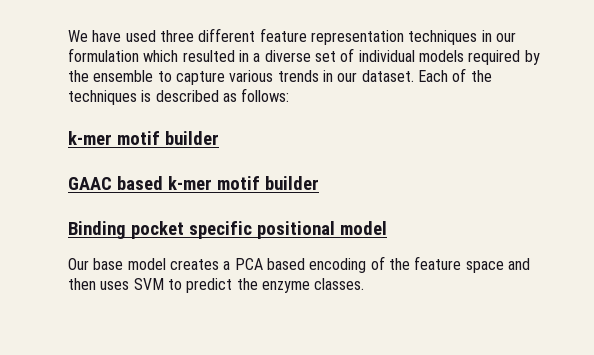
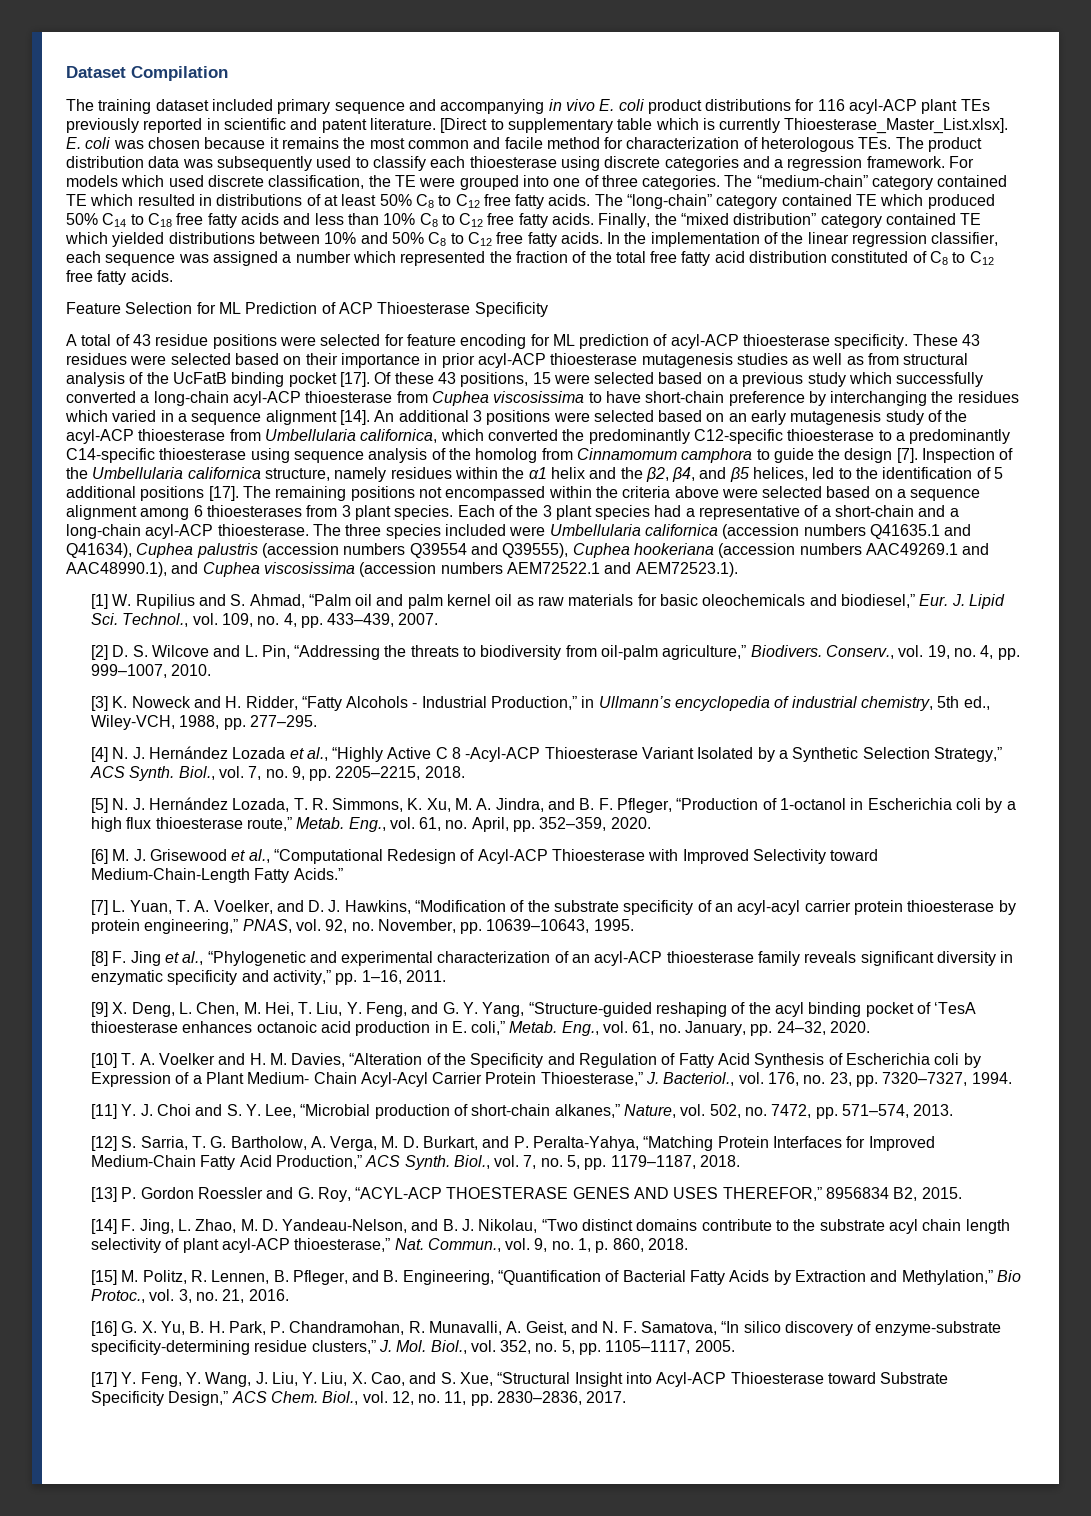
[68,28,516,45] [68,48,540,65] [68,68,492,85] [68,88,290,105] [68,131,219,145] [68,176,319,190] [68,221,387,239] [68,256,530,273] [68,278,365,293] We have used three different feature representation techniques in our formulation which resulted in a diverse set of individual models required by the ensemble to capture various trends in our dataset. Each of the techniques is described as follows: // k-mer motif builder // GAAC based k-mer motif builder // Binding pocket specific positional model // Our base model creates a PCA based encoding of the feature space and then uses SVM to predict the enzyme classes. -> [66,66,228,81] [66,99,990,114] [66,118,1009,134] [66,137,983,152] [66,156,975,171] [66,175,1008,190] [66,194,995,209] [66,213,982,228] [65,232,999,247] [66,251,994,266] [66,270,173,285] [66,302,548,317] [66,334,981,349] [66,353,969,368] [66,372,984,387] [66,391,1019,406] [65,410,968,425] [66,429,1011,444] [66,448,1014,463] [66,467,1004,482] [66,486,981,501] [66,505,959,520] [66,524,972,539] [66,543,990,558] [66,562,738,577] [90,594,1005,609] [90,613,439,628] [90,645,1020,660] [90,664,212,678] [90,696,990,711] [90,715,317,730] [90,746,1002,762] [89,766,465,781] [90,797,1016,813] [90,817,651,832] [90,849,879,864] [90,868,343,883] [90,900,1016,915] [90,919,634,934] [90,951,1014,966] [90,970,446,985] [90,1002,977,1017] [90,1021,871,1036] [90,1053,981,1068] [90,1072,1012,1087] [90,1104,954,1119] [90,1136,935,1151] [90,1155,741,1170] [90,1187,962,1202] [90,1219,1010,1234] [90,1238,689,1253] [90,1270,1021,1285] [90,1289,289,1303] [90,1321,1001,1336] [90,1340,735,1355] [90,1372,949,1387] [90,1391,627,1406] Dataset Compilation // The training dataset included primary sequence and accompanying in vivo E. coli product distributions for 116 acyl-ACP plant TEs previously reported in scientific and patent literature. [Direct to supplementary table which is currently Thioesterase_Master_List.xlsx]. E. coli was chosen because it remains the most common and facile method for characterization of heterologous TEs. The product distribution data was subsequently used to classify each thioesterase using discrete categories and a regression framework. For models which used discrete classification, the TE were grouped into one of three categories. The “medium-chain” category contained TE which resulted in distributions of at least 50% C8 to C12 free fatty acids. The “long-chain” category contained TE which produced 50% C14 to C18 free fatty acids and less than 10% C8 to C12 free fatty acids. Finally, the “mixed distribution” category contained TE which yielded distributions between 10% and 50% C8 to C12 free fatty acids. In the implementation of the linear regression classifier, each sequence was assigned a number which represented the fraction of the total free fatty acid distribution constituted of C8 to C12 free fatty acids. // Feature Selection for ML Prediction of ACP Thioesterase Specificity // A total of 43 residue positions were selected for feature encoding for ML prediction of acyl-ACP thioesterase specificity. These 43 residues were selected based on their importance in prior acyl-ACP thioesterase mutagenesis studies as well as from structural analysis of the UcFatB binding pocket [17]. Of these 43 positions, 15 were selected based on a previous study which successfully converted a long-chain acyl-ACP thioesterase from Cuphea viscosissima to have short-chain preference by interchanging the residues which varied in a sequence alignment [14]. An additional 3 positions were selected based on an early mutagenesis study of the acyl-ACP thioesterase from Umbellularia californica, which converted the predominantly C12-specific thioesterase to a predominantly C14-specific thioesterase using sequence analysis of the homolog from Cinnamomum camphora to guide the design [7]. Inspection of the Umbellularia californica structure, namely residues within the α1 helix and the β2, β4, and β5 helices, led to the identification of 5 additional positions [17]. The remaining positions not encompassed within the criteria above were selected based on a sequence alignment among 6 thioesterases from 3 plant species. Each of the 3 plant species had a representative of a short-chain and a long-chain acyl-ACP thioesterase. The three species included were Umbellularia californica (accession numbers Q41635.1 and Q41634), Cuphea palustris (accession numbers Q39554 and Q39555), Cuphea hookeriana (accession numbers AAC49269.1 and AAC48990.1), and Cuphea viscosissima (accession numbers AEM72522.1 and AEM72523.1). // [1] W. Rupilius and S. Ahmad, “Palm oil and palm kernel oil as raw materials for basic oleochemicals and biodiesel,” Eur. J. Lipid Sci. Technol., vol. 109, no. 4, pp. 433–439, 2007. // [2] D. S. Wilcove and L. Pin, “Addressing the threats to biodiversity from oil-palm agriculture,” Biodivers. Conserv., vol. 19, no. 4, pp. 999–1007, 2010. // [3] K. Noweck and H. Ridder, “Fatty Alcohols - Industrial Production,” in Ullmann’s encyclopedia of industrial chemistry, 5th ed., Wiley-VCH, 1988, pp. 277–295. // [4] N. J. Hernández Lozada et al., “Highly Active C 8 -Acyl-ACP Thioesterase Variant Isolated by a Synthetic Selection Strategy,” ACS Synth. Biol., vol. 7, no. 9, pp. 2205–2215, 2018. // [5] N. J. Hernández Lozada, T. R. Simmons, K. Xu, M. A. Jindra, and B. F. Pfleger, “Production of 1-octanol in Escherichia coli by a high flux thioesterase route,” Metab. Eng., vol. 61, no. April, pp. 352–359, 2020. // [6] M. J. Grisewood et al., “Computational Redesign of Acyl-ACP Thioesterase with Improved Selectivity toward Medium-Chain-Length Fatty Acids.” // [7] L. Yuan, T. A. Voelker, and D. J. Hawkins, “Modification of the substrate specificity of an acyl-acyl carrier protein thioesterase by protein engineering,” PNAS, vol. 92, no. November, pp. 10639–10643, 1995. // [8] F. Jing et al., “Phylogenetic and experimental characterization of an acyl-ACP thioesterase family reveals significant diversity in enzymatic specificity and activity,” pp. 1–16, 2011. // [9] X. Deng, L. Chen, M. Hei, T. Liu, Y. Feng, and G. Y. Yang, “Structure-guided reshaping of the acyl binding pocket of ‘TesA thioesterase enhances octanoic acid production in E. coli,” Metab. Eng., vol. 61, no. January, pp. 24–32, 2020. // [10] T. A. Voelker and H. M. Davies, “Alteration of the Specificity and Regulation of Fatty Acid Synthesis of Escherichia coli by Expression of a Plant Medium- Chain Acyl-Acyl Carrier Protein Thioesterase,” J. Bacteriol., vol. 176, no. 23, pp. 7320–7327, 1994. // [11] Y. J. Choi and S. Y. Lee, “Microbial production of short-chain alkanes,” Nature, vol. 502, no. 7472, pp. 571–574, 2013. // [12] S. Sarria, T. G. Bartholow, A. Verga, M. D. Burkart, and P. Peralta-Yahya, “Matching Protein Interfaces for Improved Medium-Chain Fatty Acid Production,” ACS Synth. Biol., vol. 7, no. 5, pp. 1179–1187, 2018. // [13] P. Gordon Roessler and G. Roy, “ACYL-ACP THOESTERASE GENES AND USES THEREFOR,” 8956834 B2, 2015. // [14] F. Jing, L. Zhao, M. D. Yandeau-Nelson, and B. J. Nikolau, “Two distinct domains contribute to the substrate acyl chain length selectivity of plant acyl-ACP thioesterase,” Nat. Commun., vol. 9, no. 1, p. 860, 2018. // [15] M. Politz, R. Lennen, B. Pfleger, and B. Engineering, “Quantification of Bacterial Fatty Acids by Extraction and Methylation,” Bio Protoc., vol. 3, no. 21, 2016. // [16] G. X. Yu, B. H. Park, P. Chandramohan, R. Munavalli, A. Geist, and N. F. Samatova, “In silico discovery of enzyme-substrate specificity-determining residue clusters,” J. Mol. Biol., vol. 352, no. 5, pp. 1105–1117, 2005. // [17] Y. Feng, Y. Wang, J. Liu, Y. Liu, X. Cao, and S. Xue, “Structural Insight into Acyl-ACP Thioesterase toward Substrate Specificity Design,” ACS Chem. Biol., vol. 12, no. 11, pp. 2830–2836, 2017.

